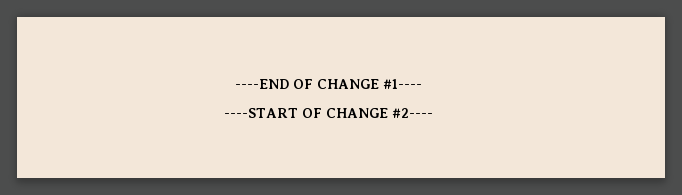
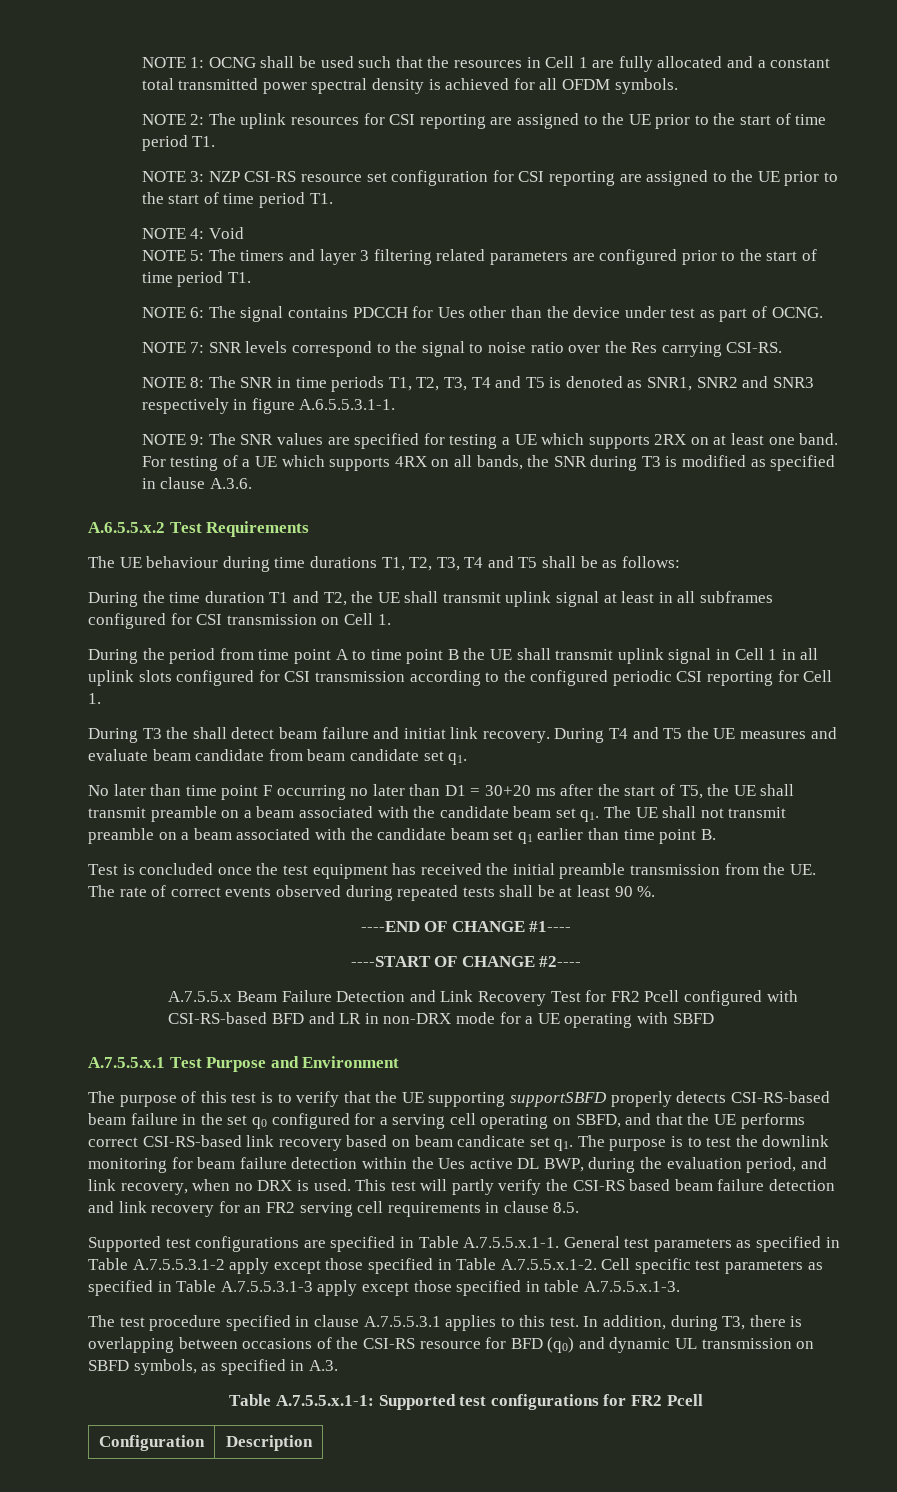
(234, 84) none -> [141,56,831,72] [141,78,678,94] [141,113,827,129] [141,135,216,151] [141,170,839,186] [141,192,333,208] [141,227,244,239] [141,249,818,265] [141,271,251,287] [141,306,823,322] [141,341,783,357] [141,376,814,392] [141,398,396,414] [141,433,839,449] [141,455,836,471] [141,477,252,489] [88,521,310,537] [88,556,680,572] [88,591,774,607] [88,613,391,629] [88,648,819,664] [88,670,833,686] [88,693,101,704] [88,727,837,743] [88,749,468,765] [88,784,795,800] [88,806,787,822] [88,828,716,844] [88,863,816,879] [88,885,656,901] NOTE 1: OCNG shall be used such that the resources in Cell 1 are fully allocated and a constant total transmitted power spectral density is achieved for all OFDM symbols. // NOTE 2: The uplink resources for CSI reporting are assigned to the UE prior to the start of time period T1. // NOTE 3: NZP CSI-RS resource set configuration for CSI reporting are assigned to the UE prior to the start of time period T1. // NOTE 4: Void // NOTE 5: The timers and layer 3 filtering related parameters are configured prior to the start of time period T1. // NOTE 6: The signal contains PDCCH for Ues other than the device under test as part of OCNG. // NOTE 7: SNR levels correspond to the signal to noise ratio over the Res carrying CSI-RS. // NOTE 8: The SNR in time periods T1, T2, T3, T4 and T5 is denoted as SNR1, SNR2 and SNR3 respectively in figure A.6.5.5.3.1-1. // NOTE 9: The SNR values are specified for testing a UE which supports 2RX on at least one band. For testing of a UE which supports 4RX on all bands, the SNR during T3 is modified as specified in clause A.3.6. // A.6.5.5.x.2 Test Requirements // The UE behaviour during time durations T1, T2, T3, T4 and T5 shall be as follows: // During the time duration T1 and T2, the UE shall transmit uplink signal at least in all subframes configured for CSI transmission on Cell 1. // During the period from time point A to time point B the UE shall transmit uplink signal in Cell 1 in all uplink slots configured for CSI transmission according to the configured periodic CSI reporting for Cell 1. // During T3 the shall detect beam failure and initiat link recovery. During T4 and T5 the UE measures and evaluate beam candidate from beam candidate set q1. // No later than time point F occurring no later than D1 = 30+20 ms after the start of T5, the UE shall transmit preamble on a beam associated with the candidate beam set q1. The UE shall not transmit preamble on a beam associated with the candidate beam set q1 earlier than time point B. // Test is concluded once the test equipment has received the initial preamble transmission from the UE. The rate of correct events observed during repeated tests shall be at least 90 %. //
(433, 113) none -> [168,990,798,1006] [168,1012,714,1028] [88,1056,400,1072] [88,1091,830,1107] [88,1113,805,1129] [88,1135,830,1151] [88,1157,827,1173] [88,1179,836,1195] [88,1201,580,1217] [88,1236,840,1252] [88,1258,823,1274] [88,1280,680,1296] [88,1315,803,1331] [88,1337,815,1353] [88,1359,338,1375] [229,1394,703,1410] [99,1435,205,1451] [225,1435,313,1451] // A.7.5.5.x Beam Failure Detection and Link Recovery Test for FR2 Pcell configured with CSI-RS-based BFD and LR in non-DRX mode for a UE operating with SBFD // A.7.5.5.x.1 Test Purpose and Environment // The purpose of this test is to verify that the UE supporting supportSBFD properly detects CSI-RS-based beam failure in the set q0 configured for a serving cell operating on SBFD, and that the UE performs correct CSI-RS-based link recovery based on beam candicate set q1. The purpose is to test the downlink monitoring for beam failure detection within the Ues active DL BWP, during the evaluation period, and link recovery, when no DRX is used. This test will partly verify the CSI-RS based beam failure detection and link recovery for an FR2 serving cell requirements in clause 8.5. // Supported test configurations are specified in Table A.7.5.5.x.1-1. General test parameters as specified in Table A.7.5.5.3.1-2 apply except those specified in Table A.7.5.5.x.1-2. Cell specific test parameters as specified in Table A.7.5.5.3.1-3 apply except those specified in table A.7.5.5.x.1-3. // The test procedure specified in clause A.7.5.5.3.1 applies to this test. In addition, during T3, there is overlapping between occasions of the CSI-RS resource for BFD (q0) and dynamic UL transmission on SBFD symbols, as specified in A.3. // Table A.7.5.5.x.1-1: Supported test configurations for FR2 Pcell // Configuration | Description

